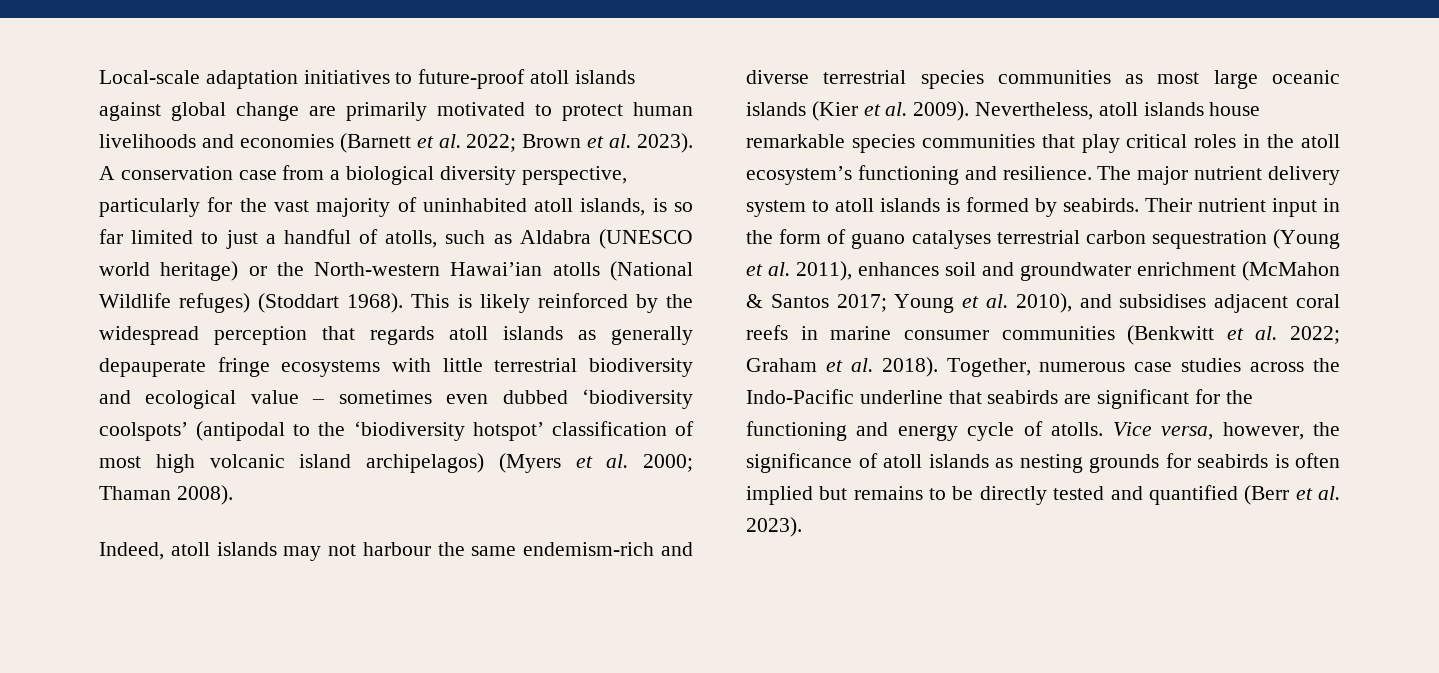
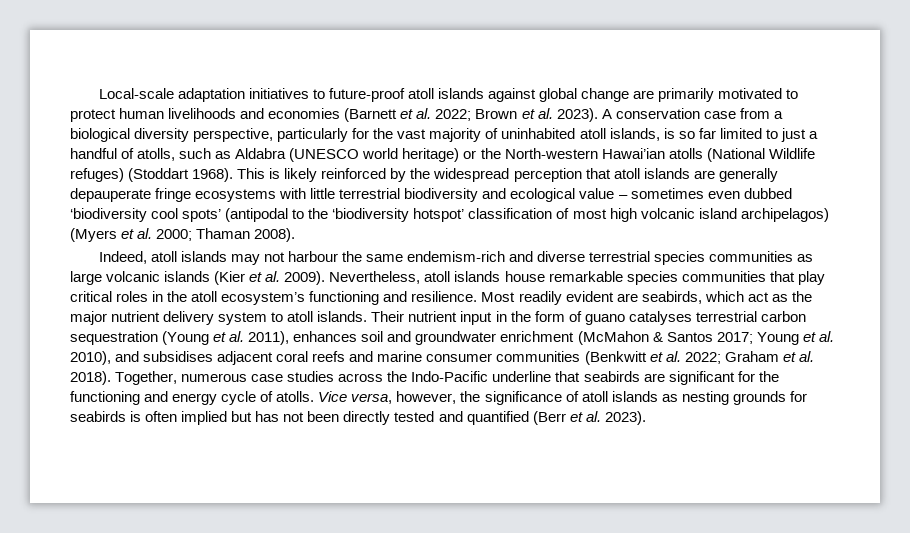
[370,326,596,345] regards atoll islands as -> [613,168,715,179] atoll islands are
[99,422,188,441] coolspots’ -> [151,208,222,222] cool spots’
[1157,70,1340,89] most large oceanic -> [70,271,161,285] large volcanic
[1097,166,1132,180] The -> [481,291,812,305] Most readily evident are seabirds, which act as the
[880,197,1139,217] islands is formed by seabirds. -> [317,311,368,322] islands.
[800,326,818,340] in -> [349,351,374,362] and
[853,486,974,500] remains to be -> [255,411,340,422] has not been

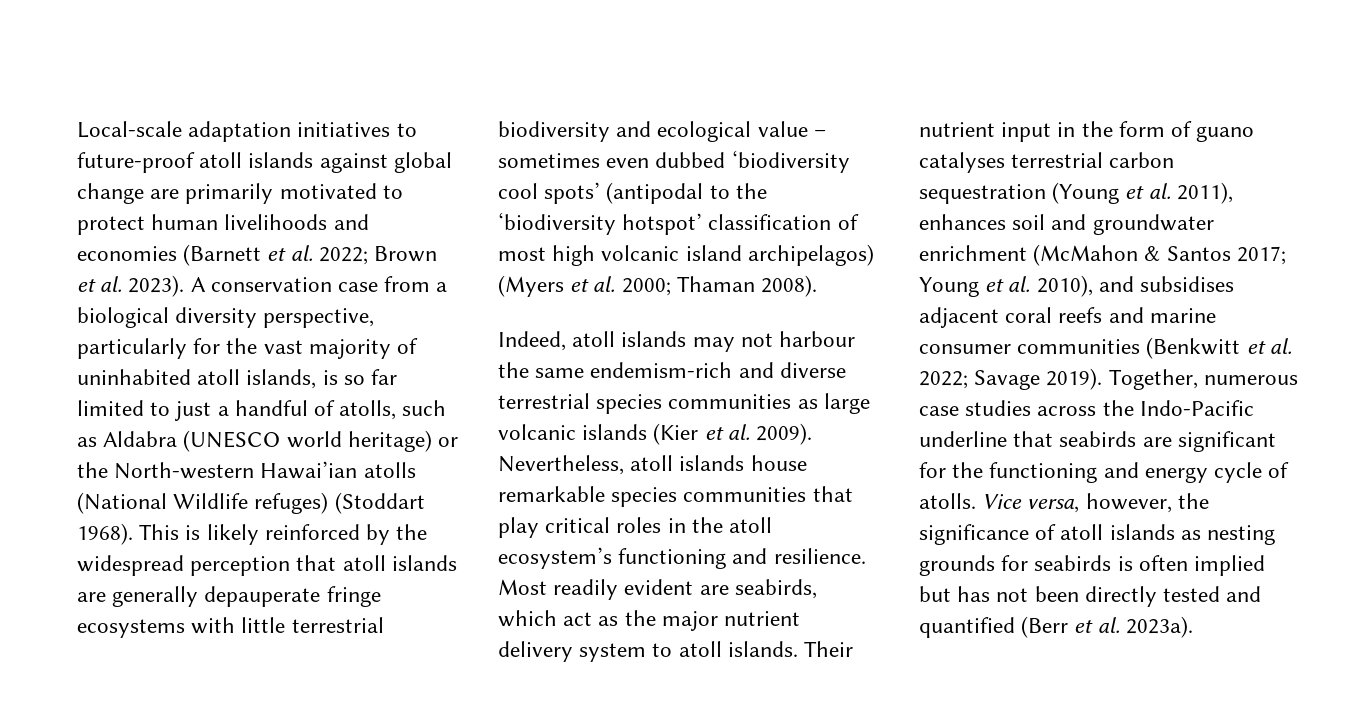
[724,351,814,362] [70,371,111,385] Graham et al. 2018). -> [974,368,1103,390] Savage 2019).
[604,411,646,425] 2023). -> [1125,616,1193,638] 2023a).

